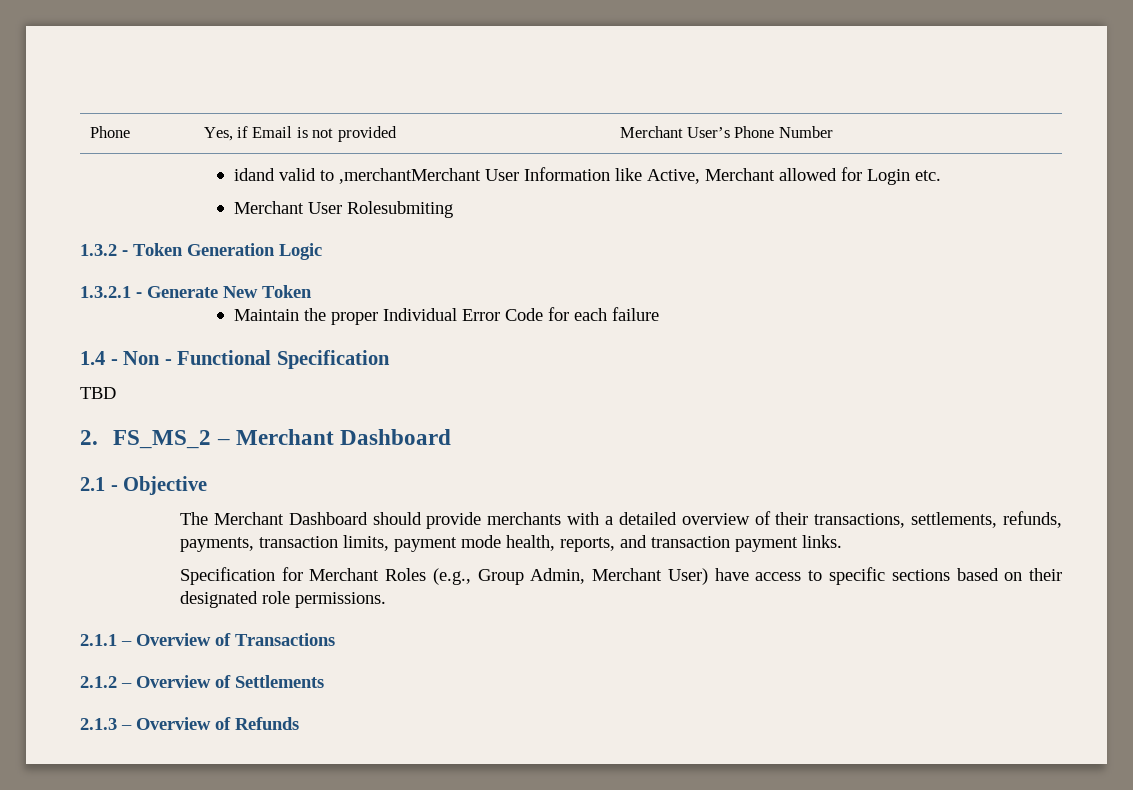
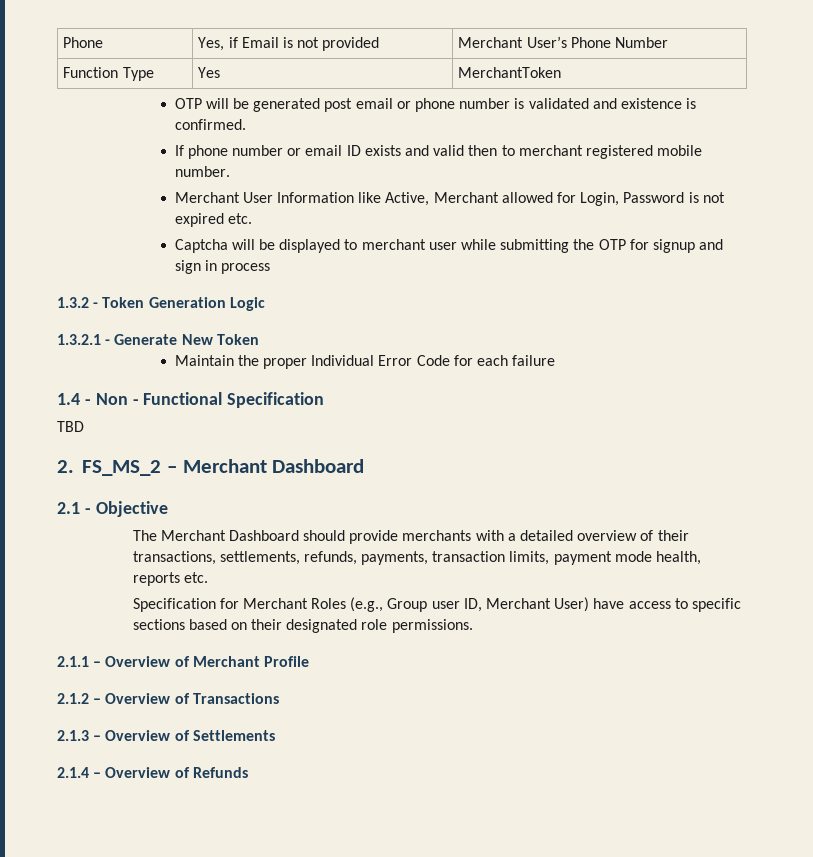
[233,168,481,184] // idand valid to ,merchantMerchant -> [63,67,154,81] [198,67,221,78] [458,67,562,78] [174,98,697,112] [174,119,246,130] [174,145,703,159] [174,166,230,177] [174,192,240,203] // Function Type | Yes | MerchantToken // OTP will be generated post email or phone number is validated and existence is confirmed. // If phone number or email ID exists and valid then to merchant registered mobile number. // Merchant
[866,169,941,185] [233,201,453,218] Login etc. // Merchant User Rolesubmiting -> [580,192,725,206] [174,213,252,227] [174,239,724,253] [174,260,271,274] Login, Password is not expired etc. // Captcha will be displayed to merchant user while submitting the OTP for signup and sign in process
[559,535,842,552] reports, and transaction payment links. -> [132,572,208,586] reports etc.
[530,568,586,584] Admin, -> [431,598,482,612] user ID,
[235,633,335,646] Transactions -> [192,656,309,667] Merchant Profile
[235,675,324,688] Settlements -> [192,693,279,704] Transactions
(231, 723) none -> [192,730,275,741] [57,767,190,778] Settlements // 2.1.4 – Overview of

